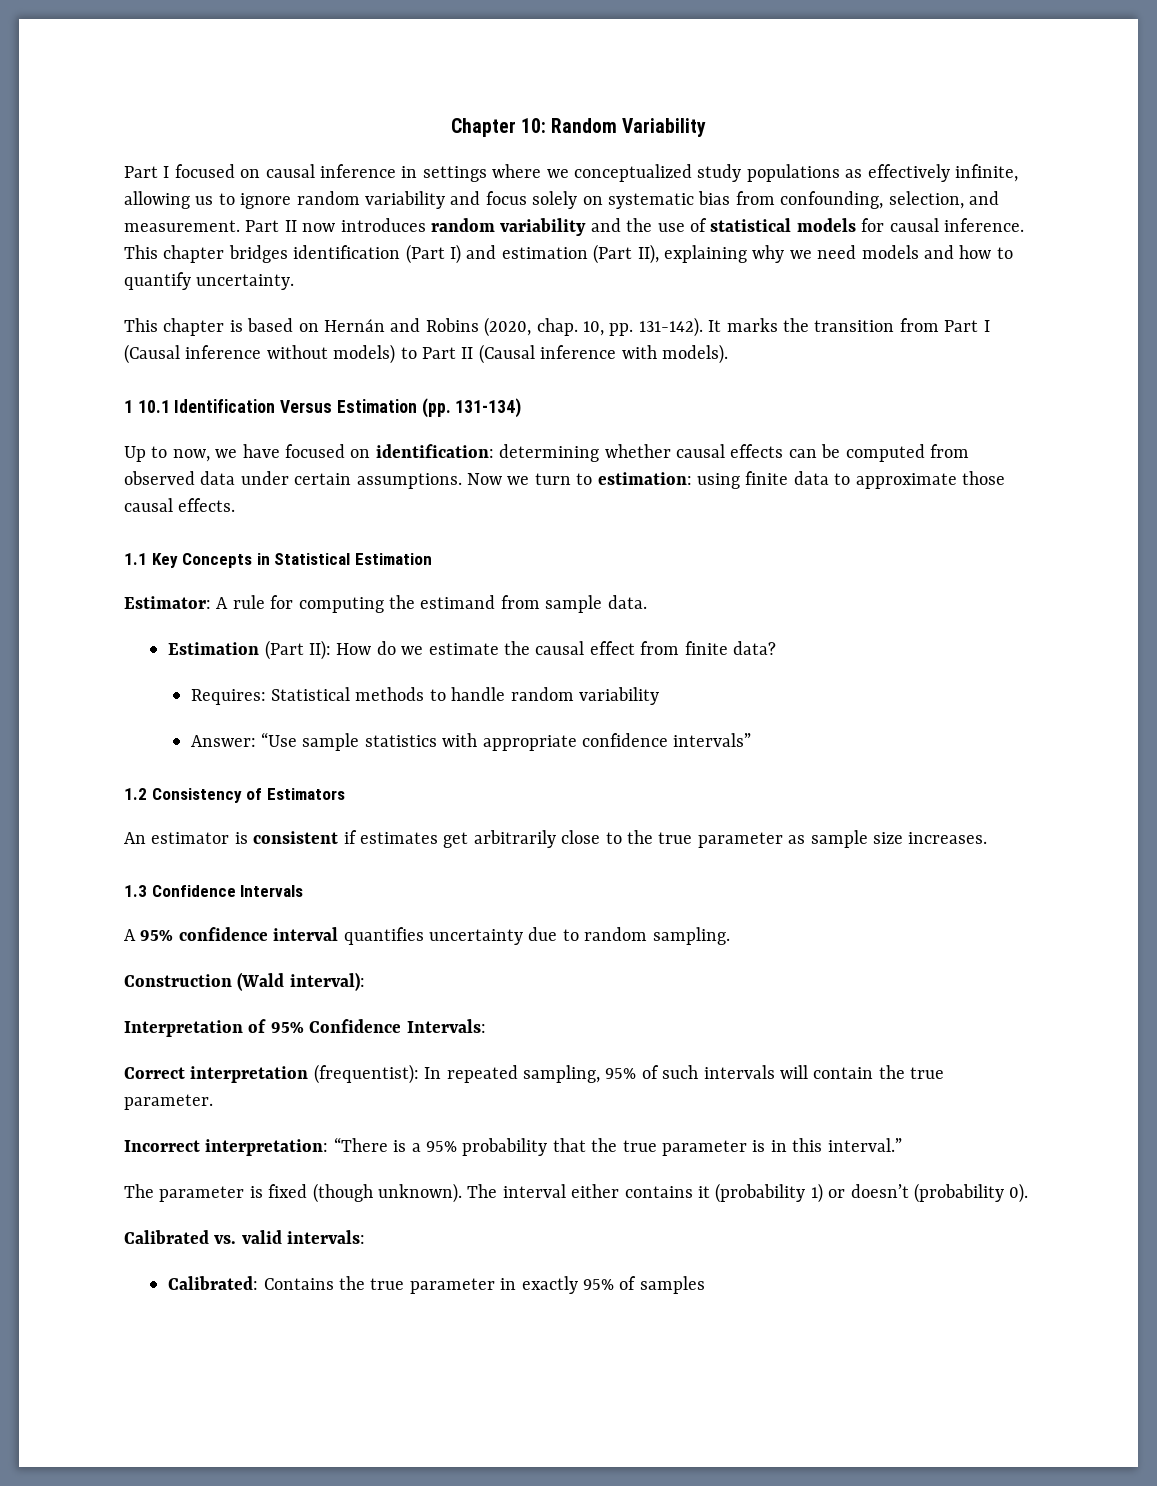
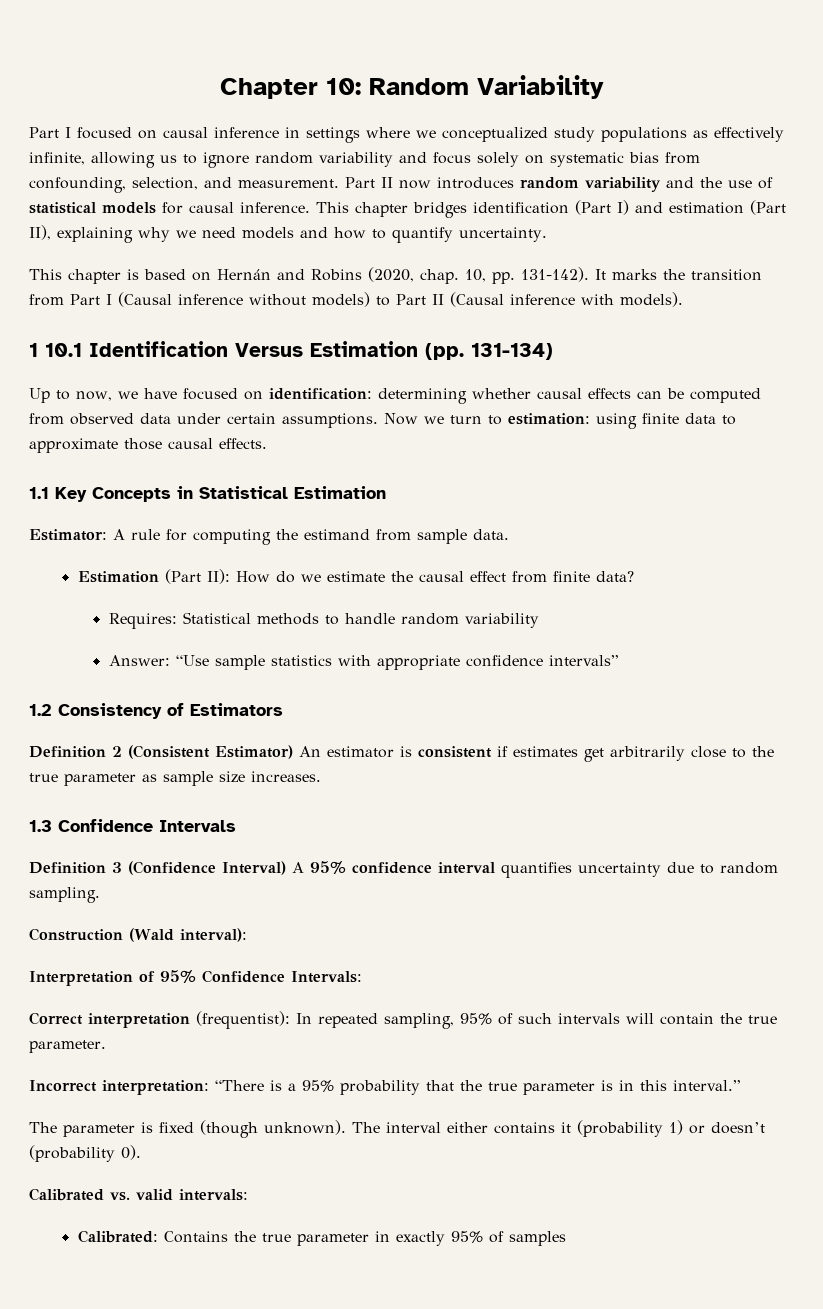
(345, 794) none -> [29,745,293,759] Definition 2 (Consistent Estimator)
(304, 891) none -> [29,861,286,875] Definition 3 (Confidence Interval)

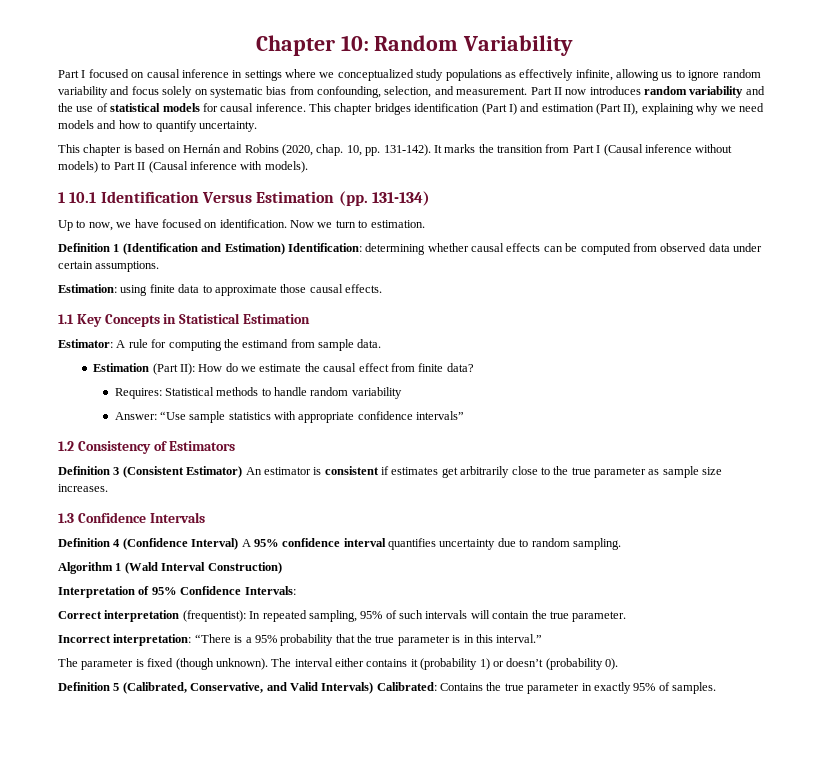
[268,388,372,400] identification: -> [219,219,425,228] [58,243,362,255] identification. Now we turn to estimation. // Definition 1 (Identification and Estimation) Identification:
[384,413,590,425] Now we turn to estimation: -> [58,284,117,293] // Estimation:
[112,746,122,757] 2 -> [113,467,120,475] 3
[112,862,122,873] 3 -> [113,539,121,547] 4
[29,928,247,942] Construction (Wald interval): -> [58,562,282,574] Algorithm 1 (Wald Interval Construction)
[29,1188,248,1201] Calibrated vs. valid intervals: // -> [58,682,374,694] Definition 5 (Calibrated, Conservative, and Valid Intervals)
[508,1231,566,1246] samples -> [672,682,716,694] samples.

